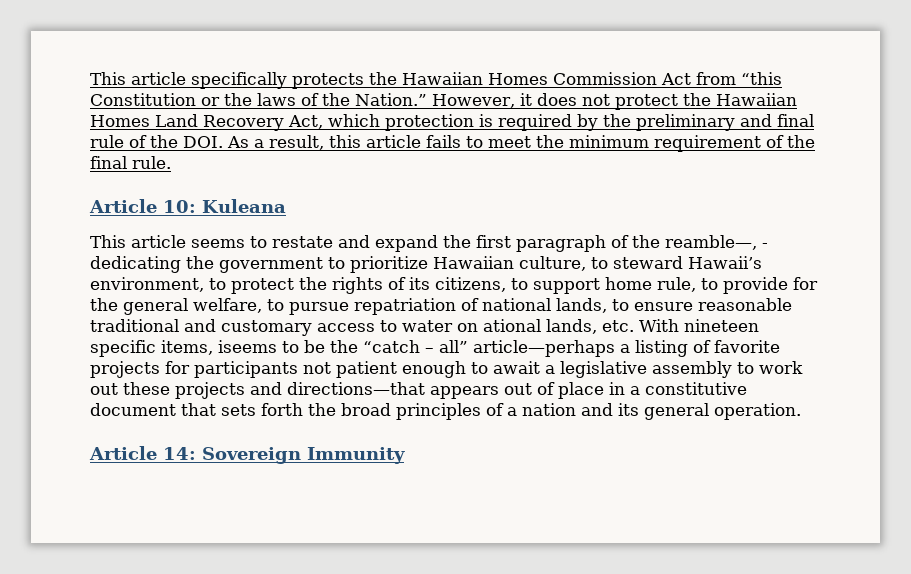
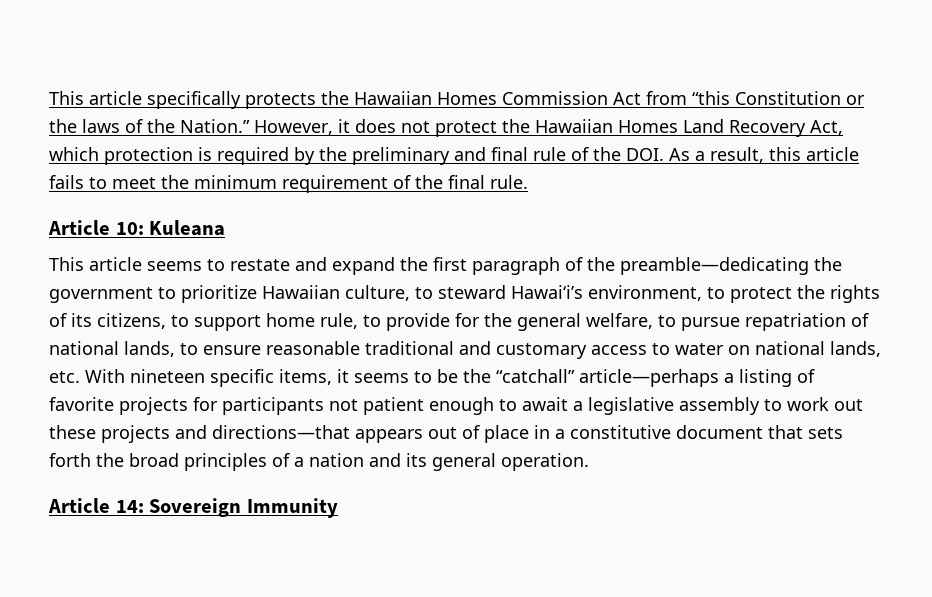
[665,235,768,250] [90,256,181,273] reamble—, - dedicating -> [620,257,809,275] preamble—dedicating
[688,256,762,269] Hawaii’s -> [511,285,583,299] Hawaiʻi’s
[483,319,541,332] ational -> [755,341,825,355] national
[218,340,277,353] iseems -> [337,369,409,383] it seems
[363,340,468,353] “catch – all” -> [496,369,575,383] “catchall”

